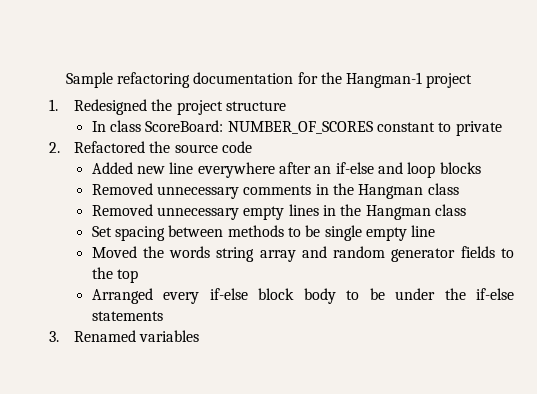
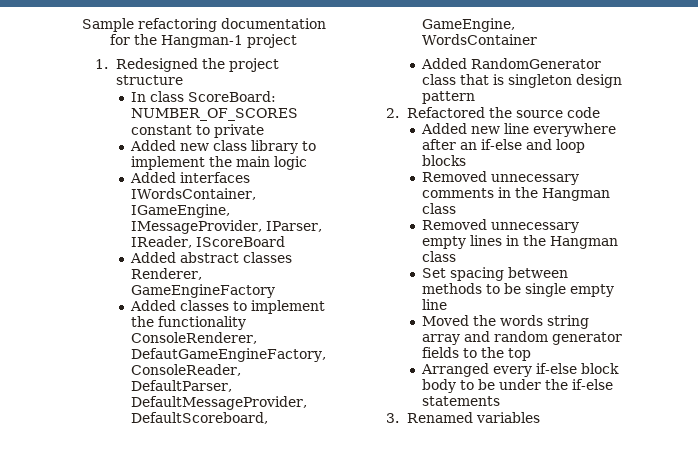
(502, 128) none -> [129,140,316,154] [130,156,307,170] [129,172,250,183] [130,188,256,200] [130,204,230,218] [130,220,322,234] [130,236,285,248] [129,252,292,263] [130,268,202,280] [130,284,275,298] [129,300,325,314] [130,316,246,330] [130,332,257,344] [130,348,326,362] [130,364,241,376] [130,380,232,392] [130,396,307,410] [130,412,268,424] [421,18,515,32] [421,34,537,45] [420,58,601,69] [421,74,622,88] [421,91,475,104] // Added new class library to implement the main logic // Added interfaces IWordsContainer, IGameEngine, IMessageProvider, IParser, IReader, IScoreBoard // Added abstract classes Renderer, GameEngineFactory // Added classes to implement the functionality ConsoleRenderer, DefautGameEngineFactory, ConsoleReader, DefaultParser, DefaultMessageProvider, DefaultScoreboard, GameEngine, WordsContainer // Added RandomGenerator class that is singleton design pattern

